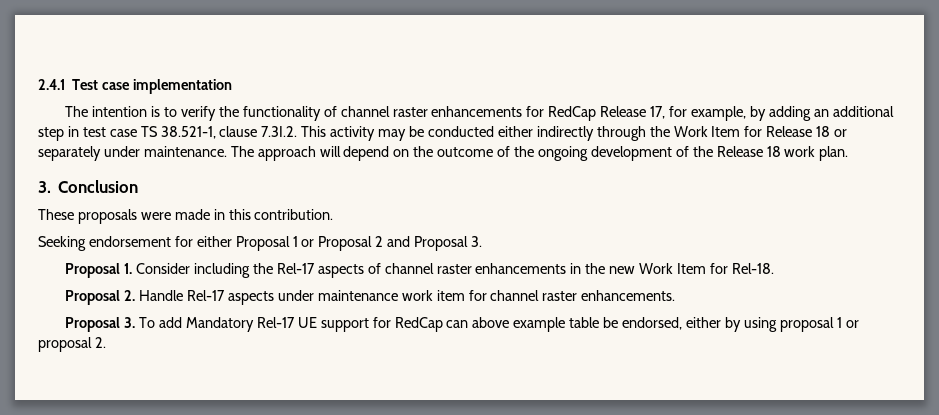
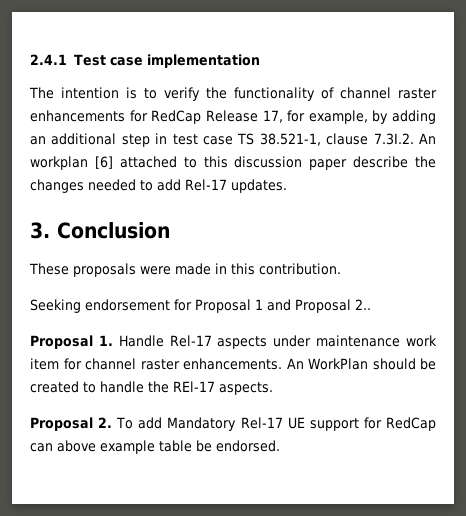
[301,126,848,141] [38,146,849,161] This activity may be conducted either indirectly through the Work Item for Release 18 or separately under maintenance. The approach will depend on the outcome of the ongoing development of the Release 18 work plan. -> [419,133,436,144] [30,156,436,170] [30,179,287,193] An workplan [6] attached to this discussion paper describe the changes needed to add Rel-17 updates.
[196,236,232,247] either -> (192, 305) none
[301,236,384,251] or Proposal 2 -> (263, 304) none
[471,236,483,247] 3. -> [355,299,371,310] 2..
[136,263,774,278] [65,290,136,305] Consider including the Rel-17 aspects of channel raster enhancements in the new Work Item for Rel-18. // Proposal 2. -> (113, 340) none
[65,317,136,332] // Proposal 3. -> [286,358,436,370] [30,381,273,395] [30,417,113,431] An WorkPlan should be created to handle the REl-17 aspects. // Proposal 2.
[622,317,859,332] [38,337,106,352] endorsed, either by using proposal 1 or proposal 2. -> [216,440,280,452] endorsed.

